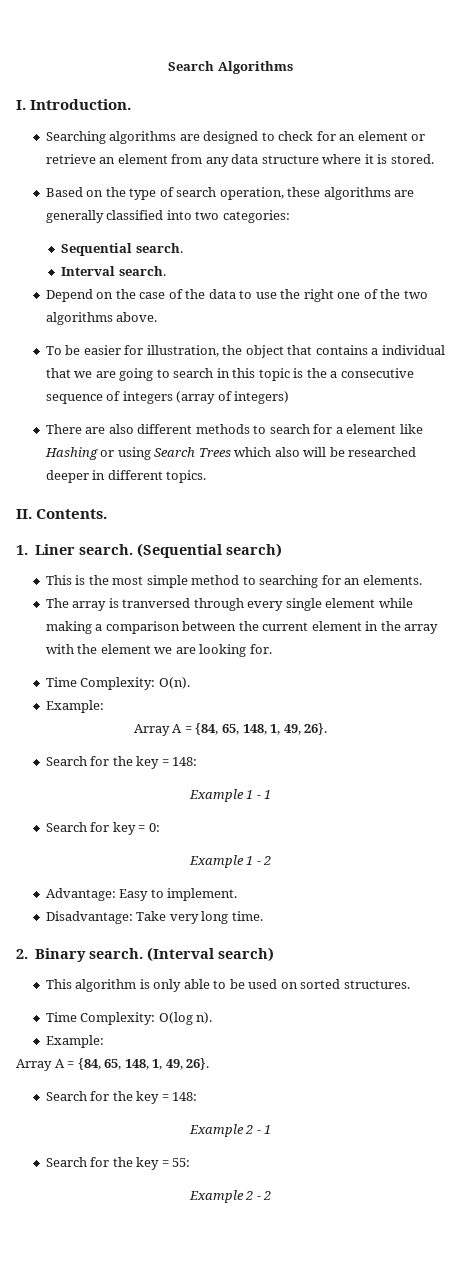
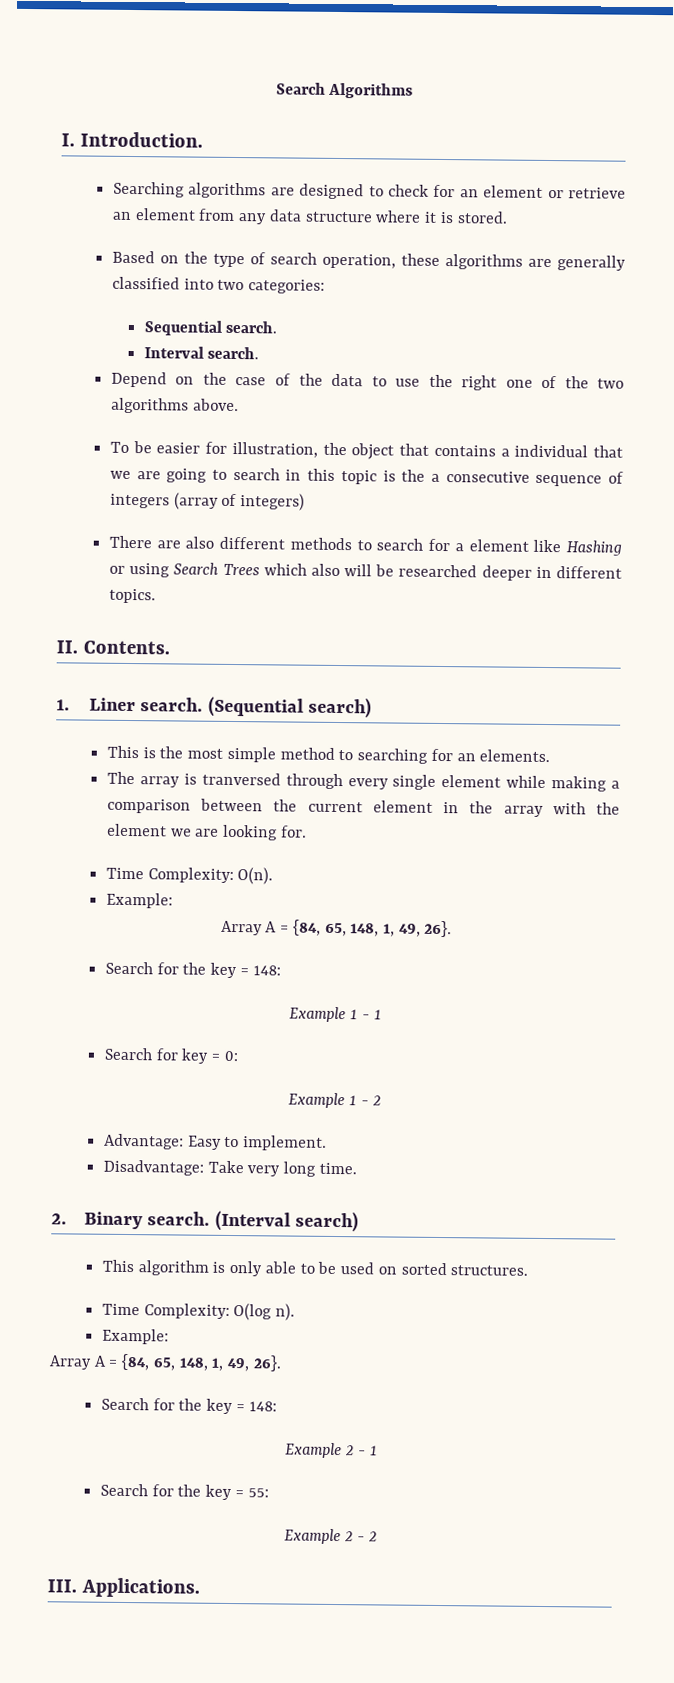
(272, 1195) none -> [47,1577,200,1598] // III. Applications.

